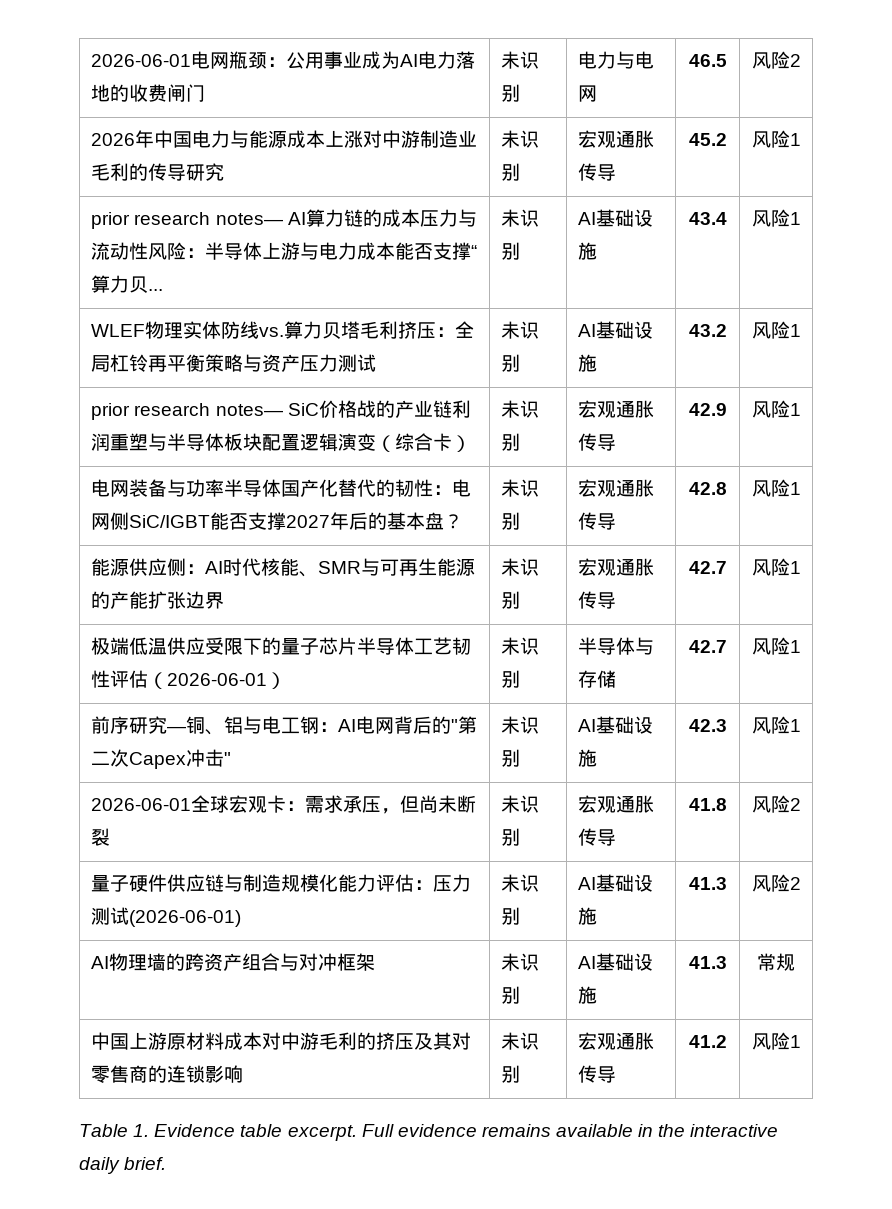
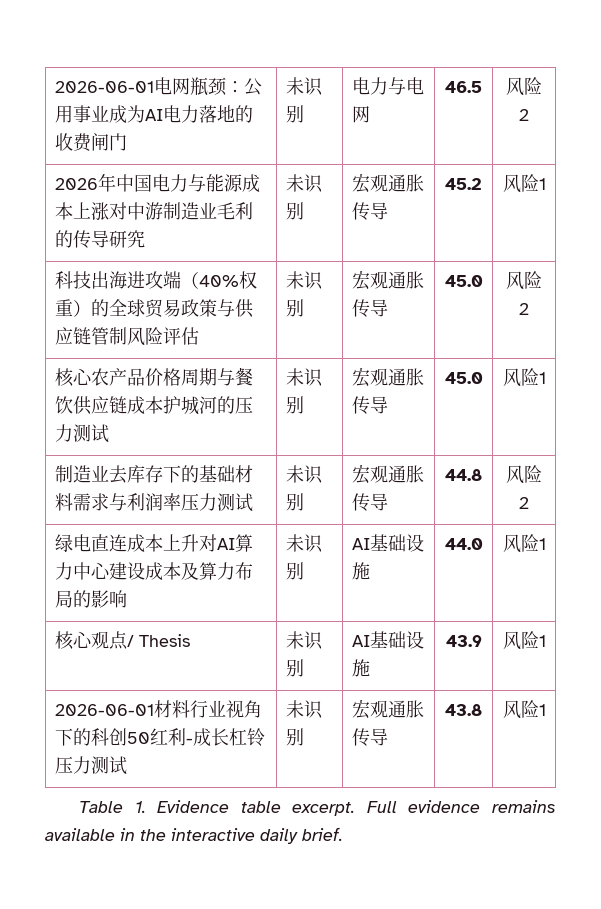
[91,209,477,229] [91,242,478,260] [91,275,164,293] [501,209,540,227] [501,242,521,260] [578,209,654,227] [578,242,598,260] [688,212,727,225] [751,209,801,227] [91,321,475,339] [91,354,377,372] [501,321,540,339] [501,354,521,372] [578,321,654,339] [578,354,598,372] [688,324,727,337] [751,321,801,339] [91,400,471,420] [91,433,472,452] [501,400,540,418] [501,433,521,451] [578,400,655,418] [578,433,617,451] [688,403,727,416] [751,400,801,418] [91,479,472,497] [91,512,464,530] [501,479,540,497] [501,512,521,530] [578,479,655,497] [578,512,617,530] [688,482,727,495] [751,479,801,497] [91,558,476,577] [91,591,225,609] [501,558,540,576] [501,591,521,609] [578,558,655,576] [578,591,617,609] [688,561,727,574] [751,558,801,576] [91,637,472,655] [91,670,287,689] [501,637,540,655] [501,670,521,688] [578,637,655,655] [578,670,617,688] [688,640,727,653] [751,637,801,655] [91,716,478,735] [91,749,232,769] [501,716,540,734] [501,749,521,767] [578,716,654,734] [578,749,598,767] [688,719,727,732] [751,716,801,734] [91,795,477,814] [91,828,111,846] [501,795,540,813] [501,828,521,846] [578,795,655,813] [578,828,617,846] [688,798,727,811] [751,795,801,813] [91,874,472,892] [91,907,242,927] [501,874,540,892] [501,907,521,925] [578,874,654,892] [578,907,598,925] [688,877,727,890] [751,874,801,892] [91,953,376,971] [501,953,540,971] [501,986,521,1004] [578,953,654,971] [578,986,598,1004] [688,956,727,969] [757,953,795,971] [91,1032,472,1050] [91,1065,244,1083] [501,1032,540,1050] [501,1065,521,1083] [578,1032,655,1050] [578,1065,617,1083] [688,1035,727,1048] prior research notes— AI算力链的成本压力与流动性风险：半导体上游与电力成本能否支撑“算力贝... | 未识别 | AI基础设施 | 43.4 | 风险1 // WLEF物理实体防线vs.算力贝塔毛利挤压：全局杠铃再平衡策略与资产压力测试 | 未识别 | AI基础设施 | 43.2 | 风险1 // prior research notes— SiC价格战的产业链利润重塑与半导体板块配置逻辑演变（综合卡） | 未识别 | 宏观通胀传导 | 42.9 | 风险1 // 电网装备与功率半导体国产化替代的韧性：电网侧SiC/IGBT能否支撑2027年后的基本盘？ | 未识别 | 宏观通胀传导 | 42.8 | 风险1 // 能源供应侧：AI时代核能、SMR与可再生能源的产能扩张边界 | 未识别 | 宏观通胀传导 | 42.7 | 风险1 // 极端低温供应受限下的量子芯片半导体工艺韧性评估（2026-06-01） | 未识别 | 半导体与存储 | 42.7 | 风险1 // 前序研究—铜、铝与电工钢：AI电网背后的"第二次Capex冲击" | 未识别 | AI基础设施 | 42.3 | 风险1 // 2026-06-01全球宏观卡：需求承压，但尚未断裂 | 未识别 | 宏观通胀传导 | 41.8 | 风险2 // 量子硬件供应链与制造规模化能力评估：压力测试(2026-06-01) | 未识别 | AI基础设施 | 41.3 | 风险2 // AI物理墙的跨资产组合与对冲框架 | 未识别 | AI基础设施 | 41.3 | 常规 // 中国上游原材料成本对中游毛利的挤压及其对零售商的连锁影响 | 未识别 | 宏观通胀传导 | 41.2 -> [54,271,257,289] [54,299,254,318] [54,327,199,346] [285,271,323,290] [285,299,304,317] [351,271,424,290] [351,299,388,318] [444,275,483,287] [506,271,542,290] [519,303,529,315] [54,367,253,387] [54,396,253,415] [54,424,109,443] [285,368,323,387] [285,396,304,414] [351,368,424,387] [351,396,388,415] [444,372,483,384] [502,368,546,387] [54,465,253,484] [54,493,253,512] [285,465,323,484] [285,493,304,511] [351,465,424,484] [351,493,388,512] [445,469,482,481] [506,465,542,484] [519,497,529,509] [54,534,253,552] [54,562,253,580] [54,590,127,608] [285,534,323,553] [285,562,304,580] [351,534,424,552] [351,562,370,580] [444,538,483,550] [502,534,546,553] [54,631,190,650] [285,631,323,650] [285,659,304,677] [351,631,424,649] [351,659,370,677] [445,635,482,647] [502,631,546,650] [54,700,262,718] [54,728,265,747] [54,756,127,775] [285,700,323,719] [285,728,304,746] [351,700,424,719] [351,728,388,747] [445,704,482,716] 科技出海进攻端（40%权重）的全球贸易政策与供应链管制风险评估 | 未识别 | 宏观通胀传导 | 45.0 | 风险2 // 核心农产品价格周期与餐饮供应链成本护城河的压力测试 | 未识别 | 宏观通胀传导 | 45.0 | 风险1 // 制造业去库存下的基础材料需求与利润率压力测试 | 未识别 | 宏观通胀传导 | 44.8 | 风险2 // 绿电直连成本上升对AI算力中心建设成本及算力布局的影响 | 未识别 | AI基础设施 | 44.0 | 风险1 // 核心观点/ Thesis | 未识别 | AI基础设施 | 43.9 | 风险1 // 2026-06-01材料行业视角下的科创50红利-成长杠铃压力测试 | 未识别 | 宏观通胀传导 | 43.8

